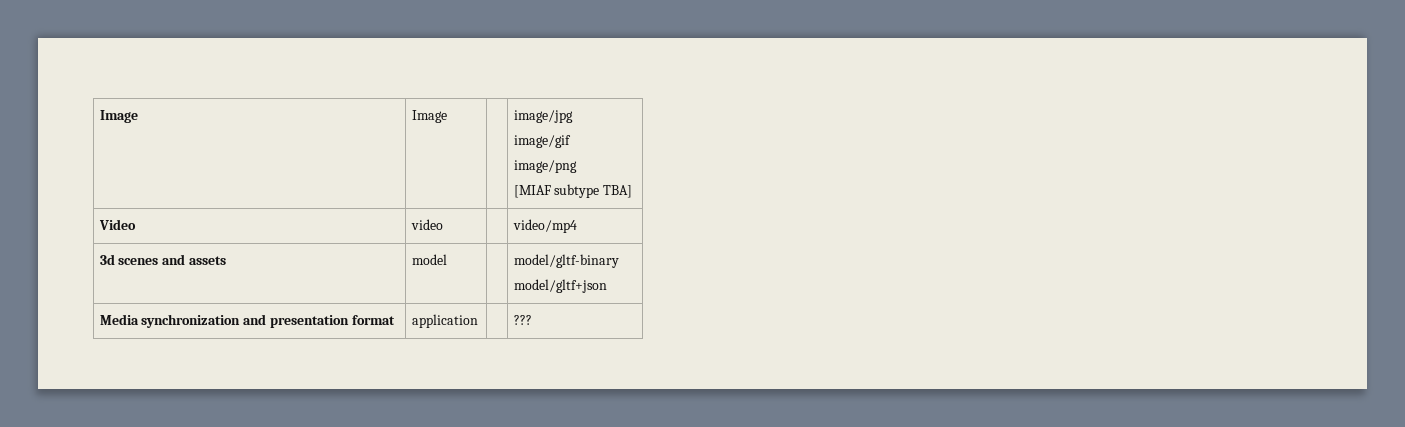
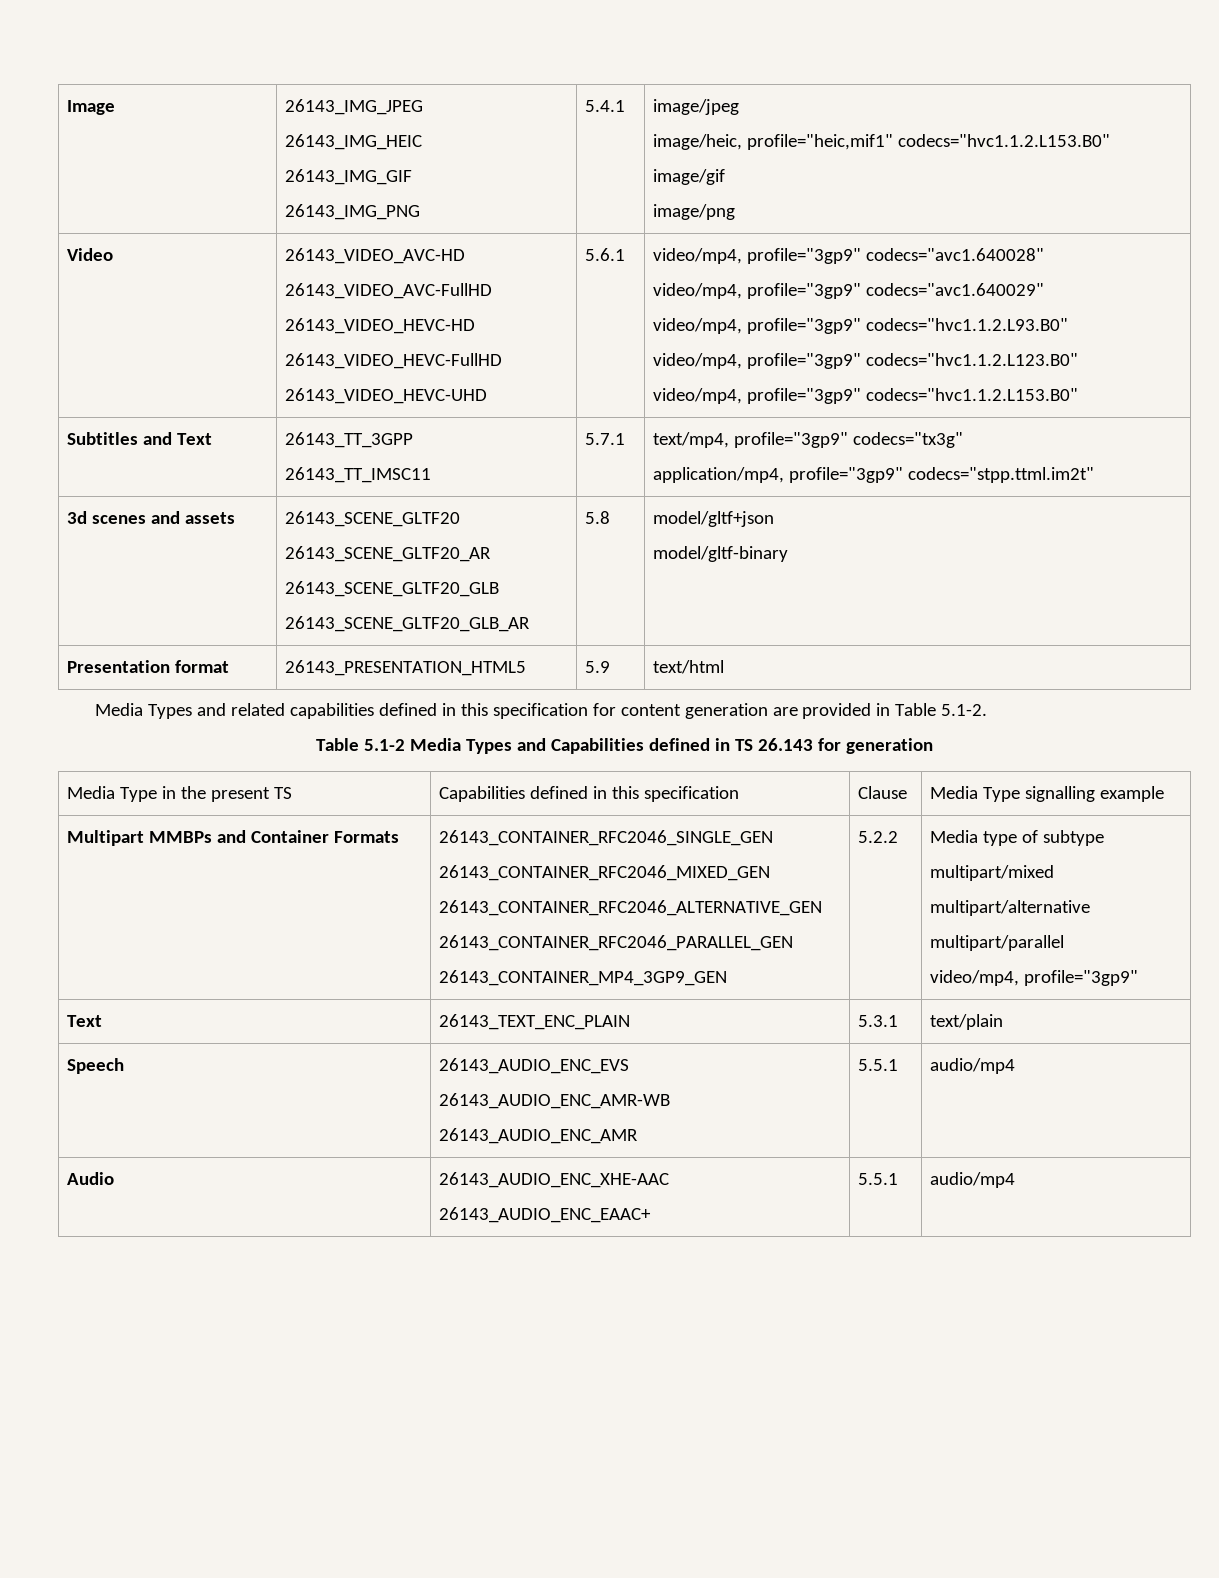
[99,110,138,123] [411,110,447,123] [513,110,573,123] [513,135,571,148] [513,160,577,173] [513,184,633,198] [98,219,136,230] [410,219,443,230] [512,219,577,233] [99,254,226,265] [411,254,447,265] [513,254,619,268] [513,279,607,293] [99,314,395,328] [411,314,478,328] [513,315,532,325] Image | Image | | image/jpg // image/gif // image/png // [MIAF subtype TBA] // Video | video | | video/mp4 // 3d scenes and assets | model | | model/gltf-binary // model/gltf+json // Media synchronization and presentation format | application | | ??? -> [67,100,116,115] [285,99,424,115] [285,134,423,150] [285,169,413,185] [285,204,421,220] [585,100,626,112] [653,99,740,115] [653,134,1111,150] [653,169,726,185] [653,204,736,220] [67,248,114,261] [285,248,466,264] [285,283,493,299] [285,318,476,334] [285,353,503,369] [285,388,488,404] [585,248,626,261] [653,248,1045,264] [653,283,1045,299] [653,318,1069,334] [653,353,1079,369] [653,388,1079,404] [67,432,213,445] [285,432,414,448] [285,467,432,483] [585,433,626,445] [653,432,964,448] [653,467,1095,483] [67,511,236,524] [285,511,461,527] [285,546,492,562] [285,581,500,597] [285,616,531,632] [585,511,611,524] [653,511,775,527] [653,546,789,562] [67,660,230,673] [285,660,527,676] [585,661,611,673] [653,660,725,674] [94,703,988,719] [316,738,933,754] [67,786,293,802] [439,786,740,802] [858,786,908,799] [930,786,1165,802] [67,830,400,846] [439,830,774,846] [439,865,771,881] [439,900,823,916] [439,935,794,951] [439,970,728,986] [858,831,899,843] [930,830,1105,846] [930,865,1055,881] [930,900,1091,916] [930,935,1065,951] [930,970,1139,986] [67,1015,103,1027] [439,1014,631,1030] [858,1015,899,1027] [930,1014,1004,1030] [67,1058,125,1074] [439,1058,630,1074] [439,1093,671,1109] [439,1128,639,1144] [858,1059,899,1071] [930,1058,1016,1074] [67,1172,115,1185] [439,1172,670,1188] [439,1207,652,1223] [858,1173,899,1185] [930,1172,1016,1188] Image | 26143_IMG_JPEG // 26143_IMG_HEIC // 26143_IMG_GIF // 26143_IMG_PNG | 5.4.1 | image/jpeg // image/heic, profile="heic,mif1" codecs="hvc1.1.2.L153.B0" // image/gif // image/png // Video | 26143_VIDEO_AVC-HD // 26143_VIDEO_AVC-FullHD // 26143_VIDEO_HEVC-HD // 26143_VIDEO_HEVC-FullHD // 26143_VIDEO_HEVC-UHD | 5.6.1 | video/mp4, profile="3gp9" codecs="avc1.640028" // video/mp4, profile="3gp9" codecs="avc1.640029" // video/mp4, profile="3gp9" codecs="hvc1.1.2.L93.B0" // video/mp4, profile="3gp9" codecs="hvc1.1.2.L123.B0" // video/mp4, profile="3gp9" codecs="hvc1.1.2.L153.B0" // Subtitles and Text | 26143_TT_3GPP // 26143_TT_IMSC11 | 5.7.1 | text/mp4, profile="3gp9" codecs="tx3g" // application/mp4, profile="3gp9" codecs="stpp.ttml.im2t" // 3d scenes and assets | 26143_SCENE_GLTF20 // 26143_SCENE_GLTF20_AR // 26143_SCENE_GLTF20_GLB // 26143_SCENE_GLTF20_GLB_AR | 5.8 | model/gltf+json // model/gltf-binary // Presentation format | 26143_PRESENTATION_HTML5 | 5.9 | text/html // Media Types and related capabilities defined in this specification for content generation are provided in Table 5.1-2. // Table 5.1-2 Media Types and Capabilities defined in TS 26.143 for generation // Media Type in the present TS | Capabilities defined in this specification | Clause | Media Type signalling example // Multipart MMBPs and Container Formats | 26143_CONTAINER_RFC2046_SINGLE_GEN // 26143_CONTAINER_RFC2046_MIXED_GEN // 26143_CONTAINER_RFC2046_ALTERNATIVE_GEN // 26143_CONTAINER_RFC2046_PARALLEL_GEN // 26143_CONTAINER_MP4_3GP9_GEN | 5.2.2 | Media type of subtype // multipart/mixed // multipart/alternative // multipart/parallel // video/mp4, profile="3gp9" // Text | 26143_TEXT_ENC_PLAIN | 5.3.1 | text/plain // Speech | 26143_AUDIO_ENC_EVS // 26143_AUDIO_ENC_AMR-WB // 26143_AUDIO_ENC_AMR | 5.5.1 | audio/mp4 // Audio | 26143_AUDIO_ENC_XHE-AAC // 26143_AUDIO_ENC_EAAC+ | 5.5.1 | audio/mp4

